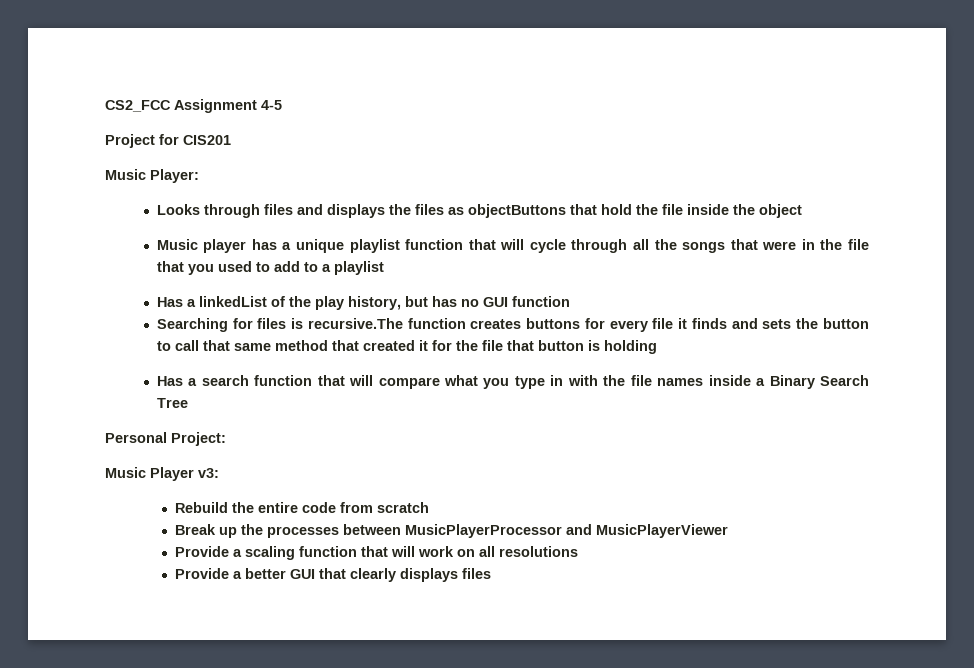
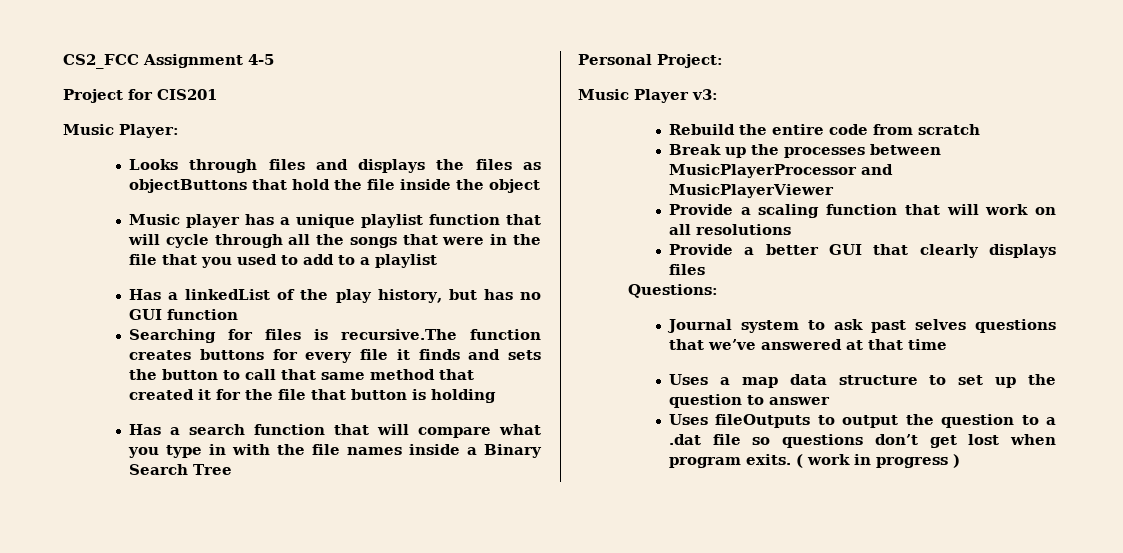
(491, 573) none -> [628,284,719,298] [667,319,1056,333] [669,339,948,350] [669,374,1056,388] [669,394,831,408] [669,414,1056,428] [669,434,1056,448] [669,454,961,468] // Questions: // Journal system to ask past selves questions that we’ve answered at that time // Uses a map data structure to set up the question to answer // Uses fileOutputs to output the question to a .dat file so questions don’t get lost when program exits. ( work in progress )

